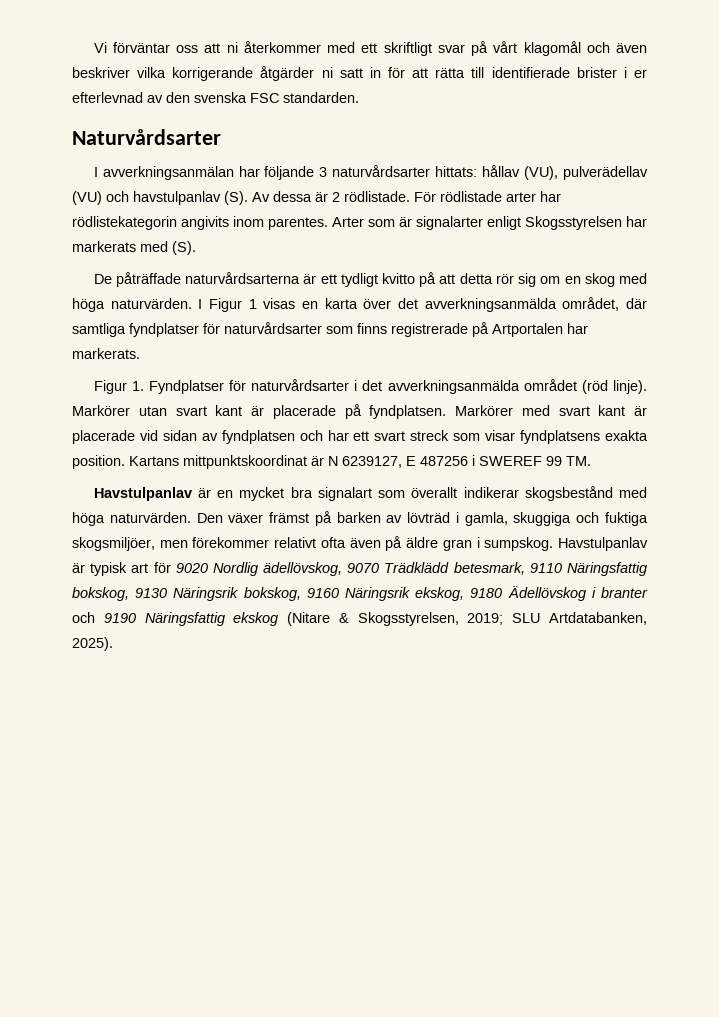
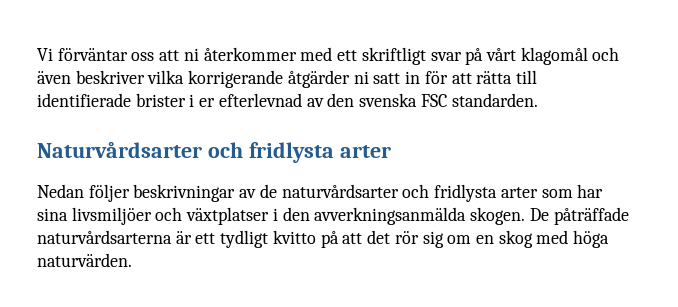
[93,165,648,180] [72,191,561,205] [72,216,647,230] [72,241,196,255] // I avverkningsanmälan har följande 3 naturvårdsarter hittats: hållav (VU), pulverädellav (VU) och havstulpanlav (S). Av dessa är 2 rödlistade. För rödlistade arter har rödlistekategorin angivits inom parentes. Arter som är signalarter enligt Skogsstyrelsen har markerats med (S). // -> [207,142,391,163] [37,184,604,202] [37,207,526,225] och fridlysta arter // Nedan följer beskrivningar av de naturvårdsarter och fridlysta arter som har sina livsmiljöer och växtplatser i den avverkningsanmälda skogen.
[459,273,493,284] detta -> [367,230,391,244] det
[198,297,647,312] [72,322,588,337] [72,348,140,359] [93,379,647,394] [72,404,647,419] [72,430,648,444] [72,455,591,469] [93,486,647,501] [72,511,648,526] [72,536,649,551] [72,562,647,576] [72,586,648,601] [72,612,647,626] [72,637,113,651] I Figur 1 visas en karta över det avverkningsanmälda området, där samtliga fyndplatser för naturvårdsarter som finns registrerade på Artportalen har markerats. // Figur 1. Fyndplatser för naturvårdsarter i det avverkningsanmälda området (röd linje). Markörer utan svart kant är placerade på fyndplatsen. Markörer med svart kant är placerade vid sidan av fyndplatsen och har ett svart streck som visar fyndplatsens exakta position. Kartans mittpunktskoordinat är N 6239127, E 487256 i SWEREF 99 TM. // Havstulpanlav är en mycket bra signalart som överallt indikerar skogsbestånd med höga naturvärden. Den växer främst på barken av lövträd i gamla, skuggiga och fuktiga skogsmiljöer, men förekommer relativt ofta även på äldre gran i sumpskog. Havstulpanlav är typisk art för 9020 Nordlig ädellövskog, 9070 Trädklädd betesmark, 9110 Näringsfattig bokskog, 9130 Näringsrik bokskog, 9160 Näringsrik ekskog, 9180 Ädellövskog i branter och 9190 Näringsfattig ekskog (Nitare & Skogsstyrelsen, 2019; SLU Artdatabanken, 2025). -> (132, 260) none

